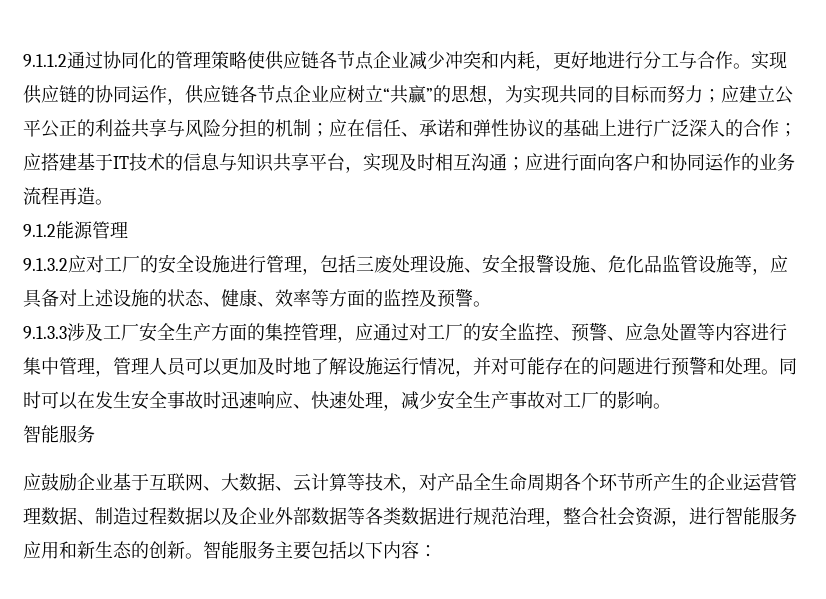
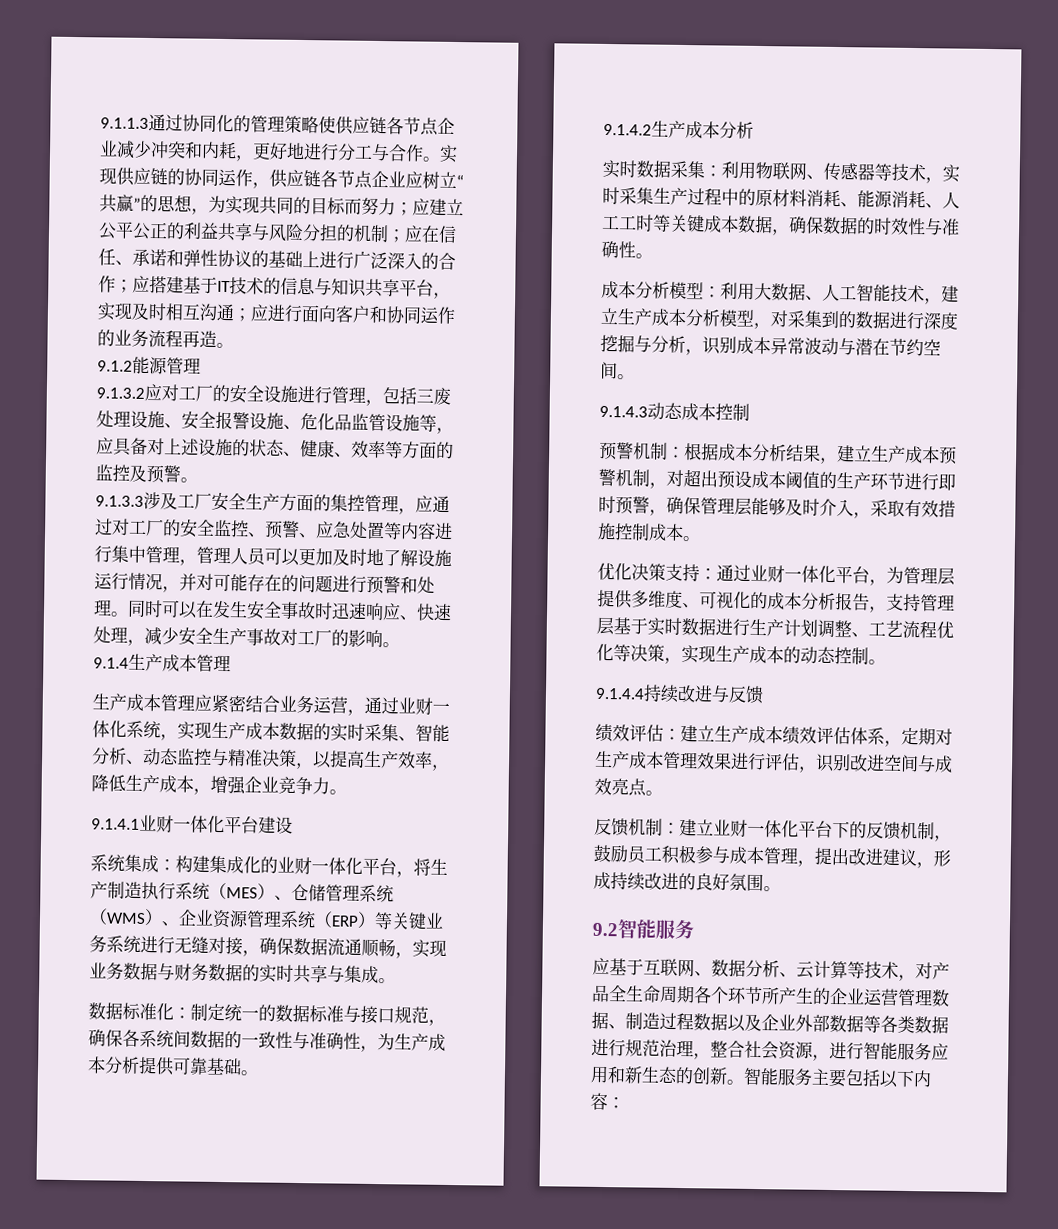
[23,54,67,67] 9.1.1.2 -> [100,117,149,129] 9.1.1.3
(671, 406) none -> [93,653,231,672] [92,693,450,716] [92,720,450,742] [92,747,450,771] [91,774,347,795] [91,814,293,834] [90,854,448,878] [90,881,394,903] [89,908,444,930] [89,935,447,959] [89,962,396,984] [88,1002,446,1026] [88,1029,446,1053] [87,1056,259,1076] [603,120,754,139] [602,159,960,184] [602,186,960,209] [602,214,960,236] [601,240,653,259] [601,280,959,305] [600,307,958,330] [600,334,941,357] [600,361,635,380] [599,402,750,421] [599,441,957,465] [598,468,956,491] [598,495,956,519] [597,522,701,542] [597,562,955,586] [597,589,955,613] [596,616,954,639] [596,643,886,665] [595,684,764,705] [595,723,953,747] [595,750,953,773] [594,777,663,797] [594,817,952,842] [593,844,951,869] [593,871,781,892] [592,922,618,937] 9.1.4生产成本管理 // 生产成本管理应紧密结合业务运营，通过业财一体化系统，实现生产成本数据的实时采集、智能分析、动态监控与精准决策，以提高生产效率，降低生产成本，增强企业竞争力。 // 9.1.4.1业财一体化平台建设 // 系统集成：构建集成化的业财一体化平台，将生产制造执行系统（MES）、仓储管理系统（WMS）、企业资源管理系统（ERP）等关键业务系统进行无缝对接，确保数据流通顺畅，实现业务数据与财务数据的实时共享与集成。 // 数据标准化：制定统一的数据标准与接口规范，确保各系统间数据的一致性与准确性，为生产成本分析提供可靠基础。 // 9.1.4.2生产成本分析 // 实时数据采集：利用物联网、传感器等技术，实时采集生产过程中的原材料消耗、能源消耗、人工工时等关键成本数据，确保数据的时效性与准确性。 // 成本分析模型：利用大数据、人工智能技术，建立生产成本分析模型，对采集到的数据进行深度挖掘与分析，识别成本异常波动与潜在节约空间。 // 9.1.4.3动态成本控制 // 预警机制：根据成本分析结果，建立生产成本预警机制，对超出预设成本阈值的生产环节进行即时预警，确保管理层能够及时介入，采取有效措施控制成本。 // 优化决策支持：通过业财一体化平台，为管理层提供多维度、可视化的成本分析报告，支持管理层基于实时数据进行生产计划调整、工艺流程优化等决策，实现生产成本的动态控制。 // 9.1.4.4持续改进与反馈 // 绩效评估：建立生产成本绩效评估体系，定期对生产成本管理效果进行评估，识别改进空间与成效亮点。 // 反馈机制：建立业财一体化平台下的反馈机制，鼓励员工积极参与成本管理，提出改进建议，形成持续改进的良好氛围。 // 9.2
[41,473,113,491] 鼓励企业 -> (610, 966) none
[221,473,275,491] 大数据 -> [711,959,780,978] 数据分析

